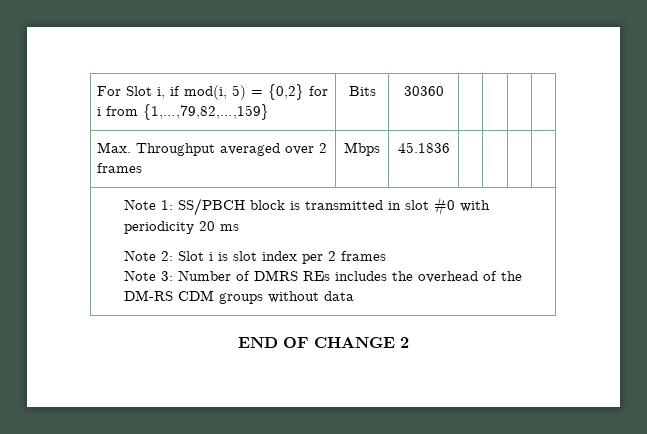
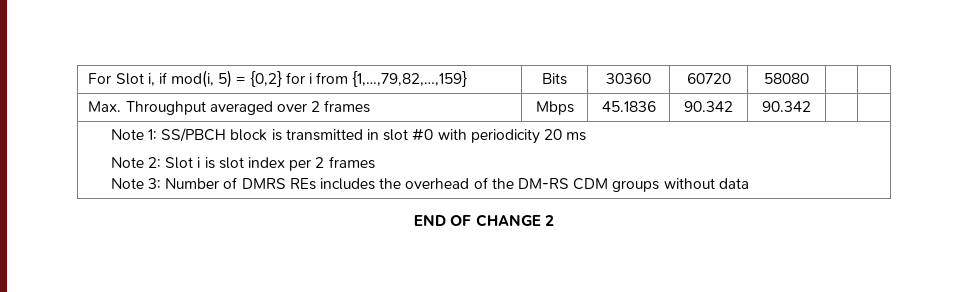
(444, 91) | -> [686,73,731,84] [764,73,809,84] 60720 | 58080
(450, 147) | -> [684,101,733,112] [762,101,811,112] 90.342 | 90.342

